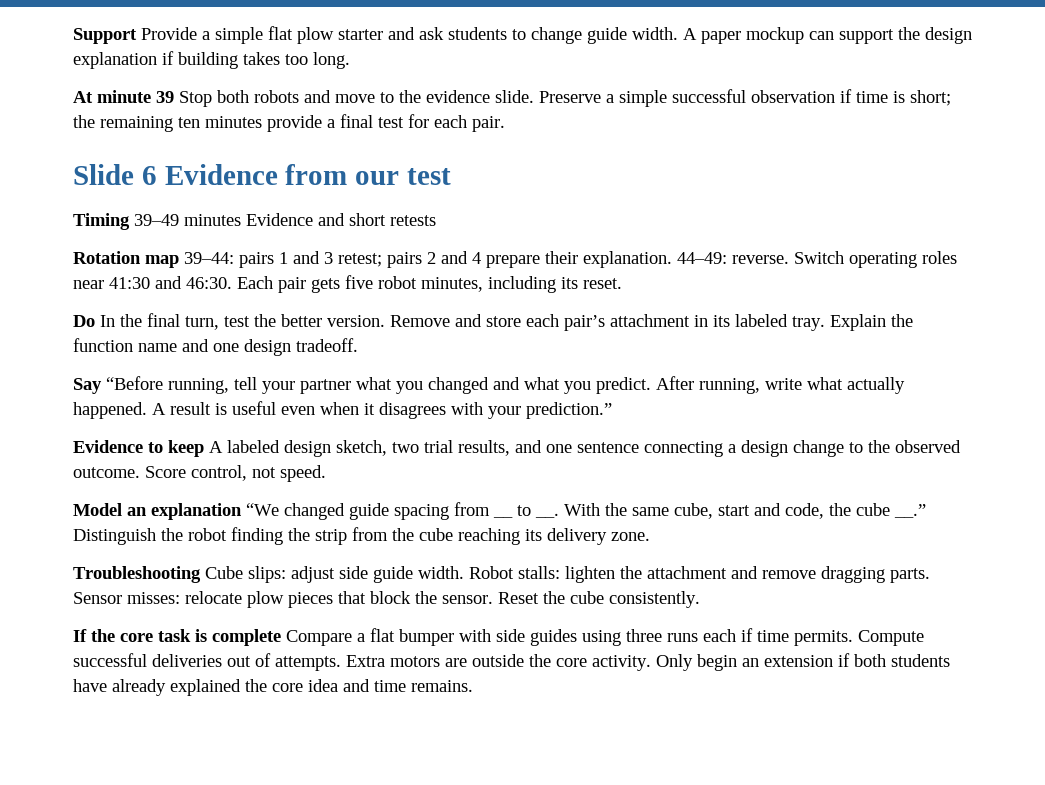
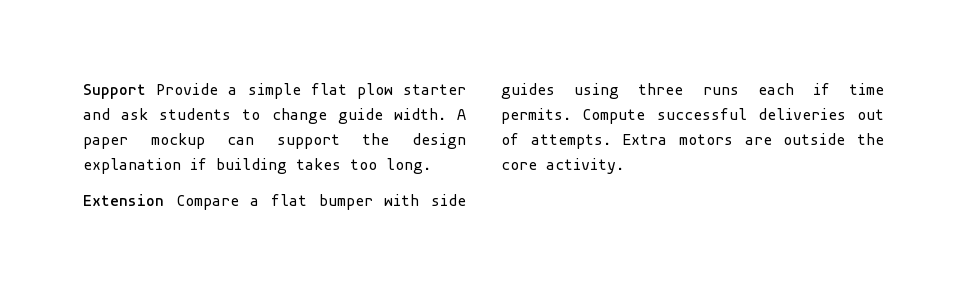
[73,89,951,107] [73,114,505,132] [73,164,452,185] [73,213,436,230] [73,251,957,268] [73,275,622,293] [73,313,913,331] [73,338,358,356] [73,376,905,394] [73,401,612,419] [73,440,961,457] [73,465,326,482] [73,502,490,520] [493,516,513,518] [517,503,926,519] [73,527,650,545] [73,566,930,583] [73,591,700,608] [73,629,281,646] At minute 39 Stop both robots and move to the evidence slide. Preserve a simple successful observation if time is short; the remaining ten minutes provide a final test for each pair. // Slide 6 Evidence from our test // Timing 39–49 minutes Evidence and short retests // Rotation map 39–44: pairs 1 and 3 retest; pairs 2 and 4 prepare their explanation. 44–49: reverse. Switch operating roles near 41:30 and 46:30. Each pair gets five robot minutes, including its reset. // Do In the final turn, test the better version. Remove and store each pair’s attachment in its labeled tray. Explain the function name and one design tradeoff. // Say “Before running, tell your partner what you changed and what you predict. After running, write what actually happened. A result is useful even when it disagrees with your prediction.” // Evidence to keep A labeled design sketch, two trial results, and one sentence connecting a design change to the observed outcome. Score control, not speed. // Model an explanation “We changed guide spacing from __ to __. With the same cube, start and code, the cube __.” Distinguish the robot finding the strip from the cube reaching its delivery zone. // Troubleshooting Cube slips: adjust side guide width. Robot stalls: lighten the attachment and remove dragging parts. Sensor misses: relocate plow pieces that block the sensor. Reset the cube consistently. // If the core task is complete -> [83,194,164,206] Extension
[656,653,950,671] [73,679,473,696] Only begin an extension if both students have already explained the core idea and time remains. -> (624, 166) none

